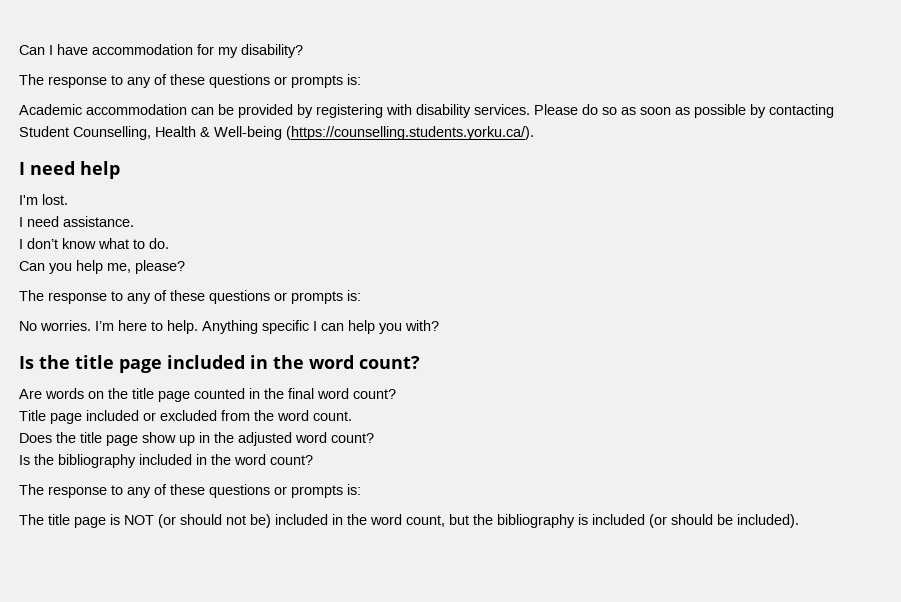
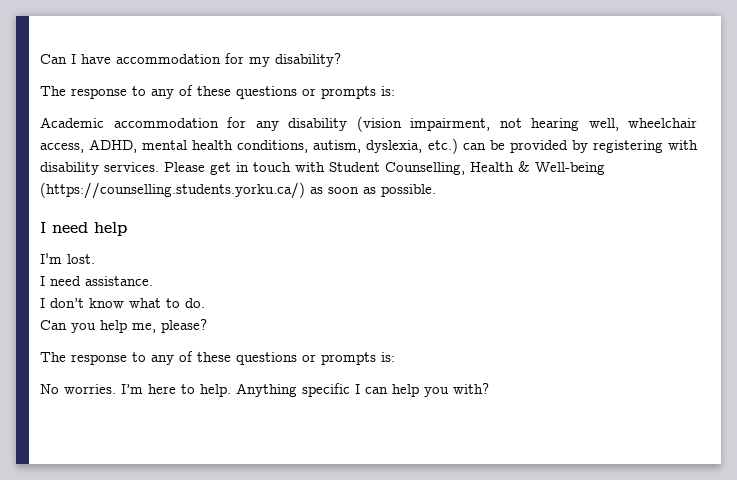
(187, 109) none -> [227,116,697,132] [40,138,458,154] for any disability (vision impairment, not hearing well, wheelchair access, ADHD, mental health conditions, autism, dyslexia, etc.)
[582,104,834,118] do so as soon as possible by contacting -> [210,162,325,175] get in touch with
[286,126,534,140] (https://counselling.students.yorku.ca/). -> [40,182,436,199] (https://counselling.students.yorku.ca/) as soon as possible.
[19,355,420,373] [19,388,396,402] [19,410,352,424] [19,432,374,446] [19,454,313,468] [19,484,361,498] [19,514,799,528] // Is the title page included in the word count? // Are words on the title page counted in the final word count? // Title page included or excluded from the word count. // Does the title page show up in the adjusted word count? // Is the bibliography included in the word count? // The response to any of these questions or prompts is: // The title page is NOT (or should not be) included in the word count, but the bibliography is included (or should be included). -> (489, 388) none

